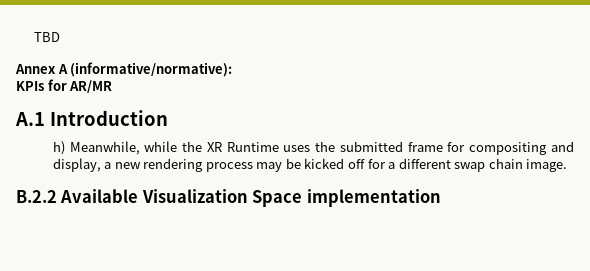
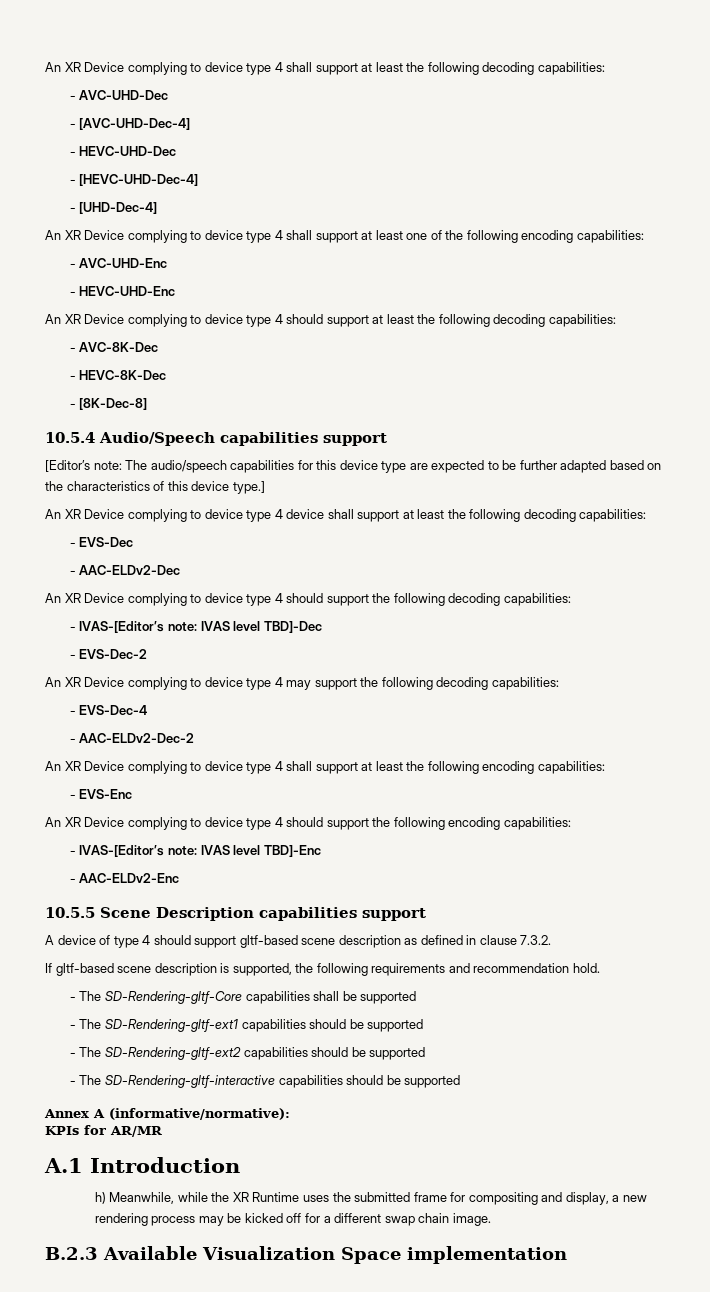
[34,32,61,42] TBD -> [45,62,605,75] [69,90,169,100] [69,118,191,130] [69,146,177,156] [69,174,199,186] [69,202,158,214] [45,230,644,243] [69,258,168,268] [69,286,176,296] [45,314,616,327] [69,342,159,352] [69,370,167,380] [69,398,148,410] [45,432,387,446] [45,460,662,473] [45,481,265,494] [45,509,647,522] [69,537,134,547] [69,565,181,575] [45,593,571,606] [69,621,322,633] [69,649,148,659] [45,677,559,690] [69,705,148,715] [69,733,195,743] [45,761,605,774] [69,789,133,799] [45,817,571,830] [69,845,321,857] [69,873,180,883] [45,907,426,921] [45,935,552,948] [45,963,600,976] [69,991,417,1004] [69,1019,424,1032] [69,1047,426,1060] [69,1075,461,1088] An XR Device complying to device type 4 shall support at least the following decoding capabilities: // - AVC-UHD-Dec // - [AVC-UHD-Dec-4] // - HEVC-UHD-Dec // - [HEVC-UHD-Dec-4] // - [UHD-Dec-4] // An XR Device complying to device type 4 shall support at least one of the following encoding capabilities: // - AVC-UHD-Enc // - HEVC-UHD-Enc // An XR Device complying to device type 4 should support at least the following decoding capabilities: // - AVC-8K-Dec // - HEVC-8K-Dec // - [8K-Dec-8] // 10.5.4 Audio/Speech capabilities support // [Editor’s note: The audio/speech capabilities for this device type are expected to be further adapted based on the characteristics of this device type.] // An XR Device complying to device type 4 device shall support at least the following decoding capabilities: // - EVS-Dec // - AAC-ELDv2-Dec // An XR Device complying to device type 4 should support the following decoding capabilities: // - IVAS-[Editor’s note: IVAS level TBD]-Dec // - EVS-Dec-2 // An XR Device complying to device type 4 may support the following decoding capabilities: // - EVS-Dec-4 // - AAC-ELDv2-Dec-2 // An XR Device complying to device type 4 shall support at least the following encoding capabilities: // - EVS-Enc // An XR Device complying to device type 4 should support the following encoding capabilities: // - IVAS-[Editor’s note: IVAS level TBD]-Enc // - AAC-ELDv2-Enc // 10.5.5 Scene Description capabilities support // A device of type 4 should support gltf-based scene description as defined in clause 7.3.2. // If gltf-based scene description is supported, the following requirements and recommendation hold. // - The SD-Rendering-gltf-Core capabilities shall be supported // - The SD-Rendering-gltf-ext1 capabilities should be supported // - The SD-Rendering-gltf-ext2 capabilities should be supported // - The SD-Rendering-gltf-interactive capabilities should be supported
[16,190,57,203] B.2.2 -> [45,1247,98,1260] B.2.3

